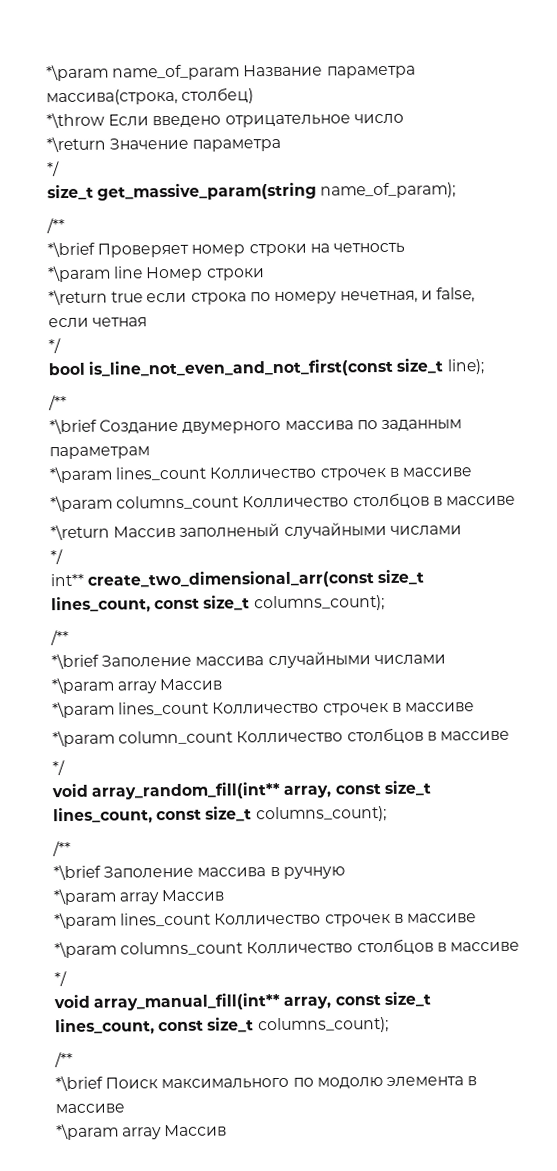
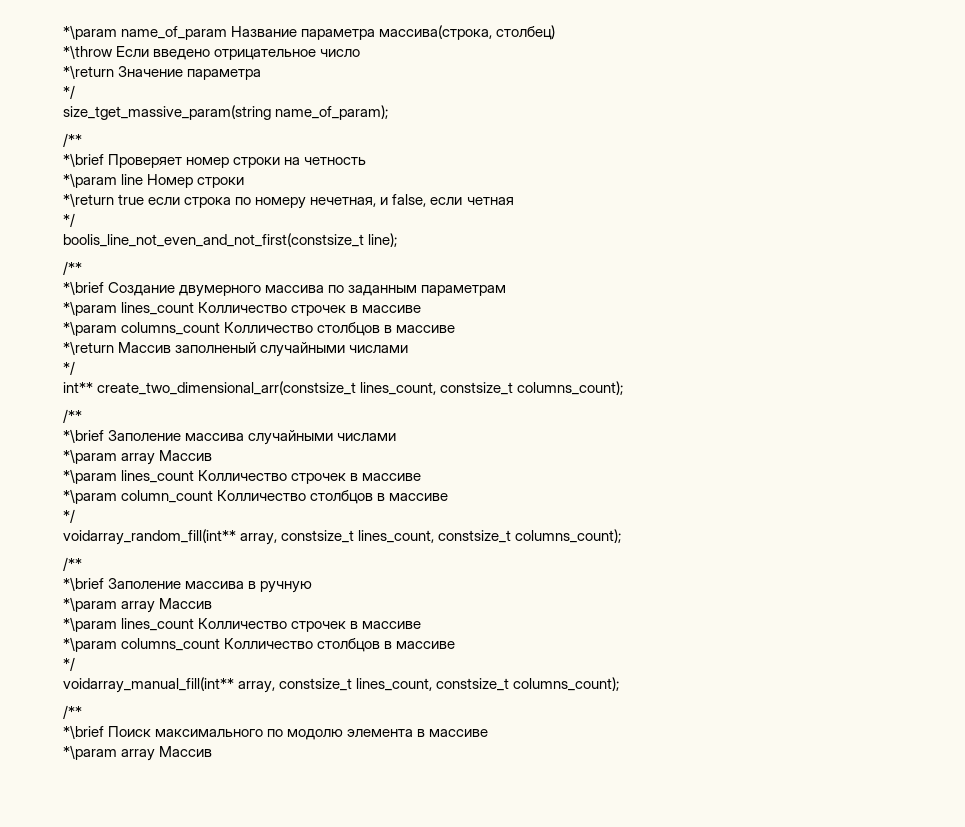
[47,182,318,201] size_t get_massive_param(string -> [63,105,271,120] size_tget_massive_param(string
[48,358,445,378] bool is_line_not_even_and_not_first(const size_t -> [63,233,364,247] boolis_line_not_even_and_not_first(constsize_t
[87,569,425,589] [51,595,251,614] create_two_dimensional_arr(const size_t lines_count, const size_t -> [97,381,514,395] create_two_dimensional_arr(constsize_t lines_count, constsize_t
[51,780,431,800] [53,806,253,825] void array_random_fill(int** array, const size_t lines_count, const size_t -> [63,529,512,545] voidarray_random_fill(int** array, constsize_t lines_count, constsize_t
[53,991,431,1011] [55,1017,255,1036] void array_manual_fill(int** array, const size_t lines_count, const size_t -> [63,677,510,693] voidarray_manual_fill(int** array, constsize_t lines_count, constsize_t

